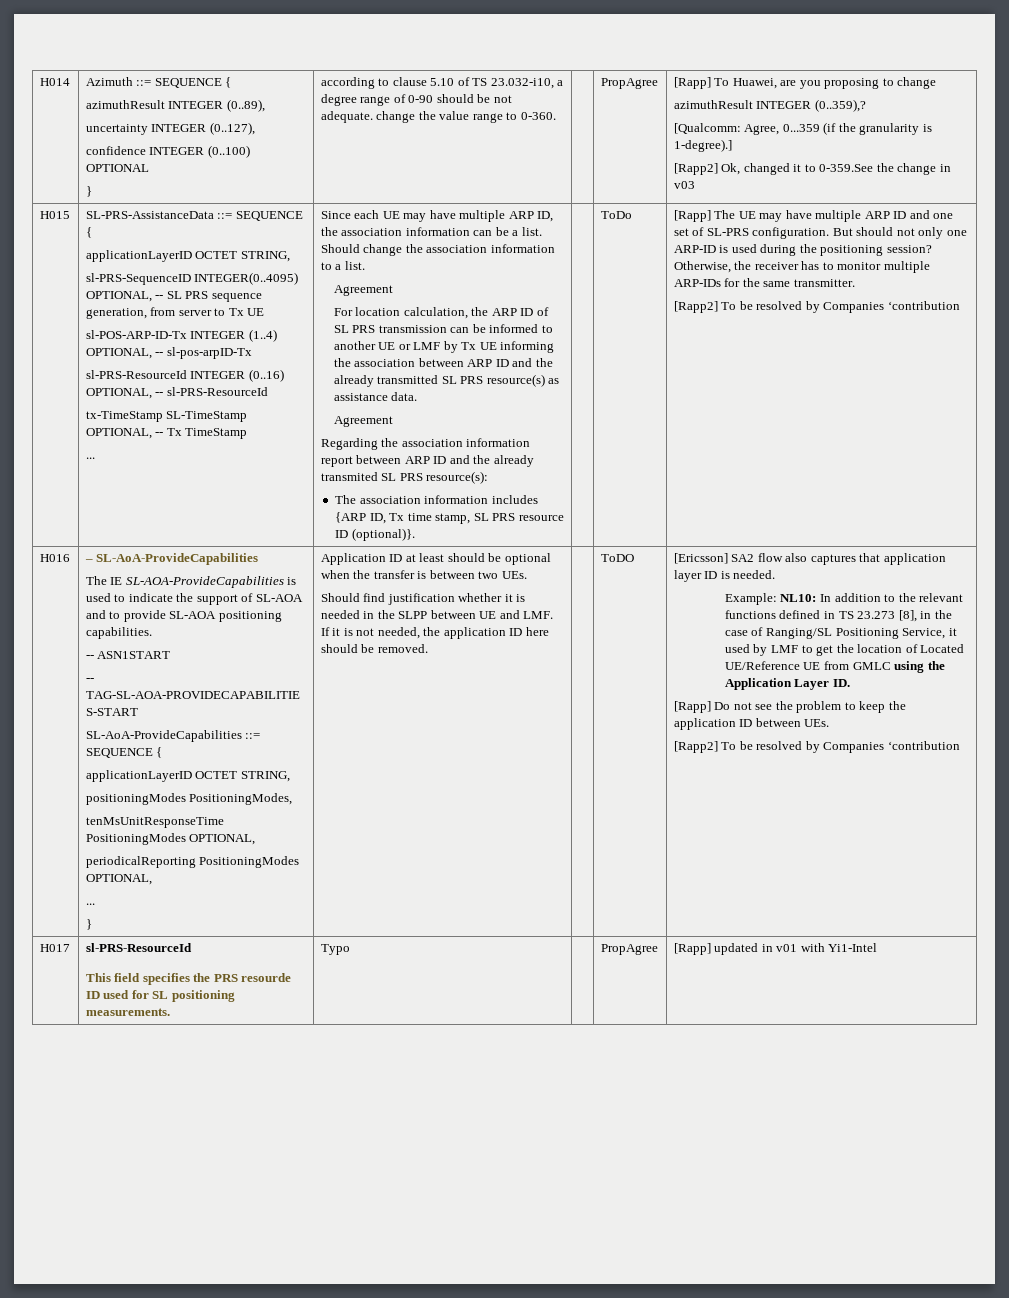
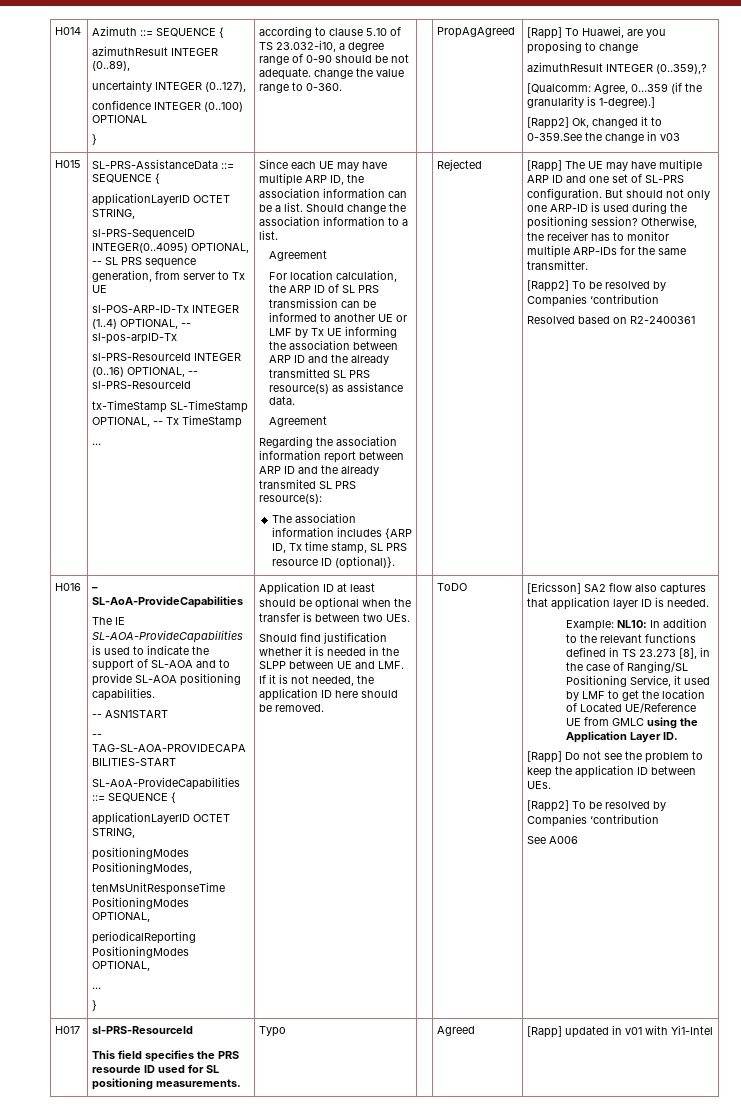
[600,78,658,89] PropAgree -> [437,27,516,38] PropAgAgreed
[600,211,632,219] ToDo -> [437,159,483,171] Rejected
(960, 305) none -> [527,316,696,324] // Resolved based on R2-2400361
(960, 745) none -> [527,836,579,844] // See A006
[600,944,658,955] PropAgree -> [437,1026,476,1036] Agreed

